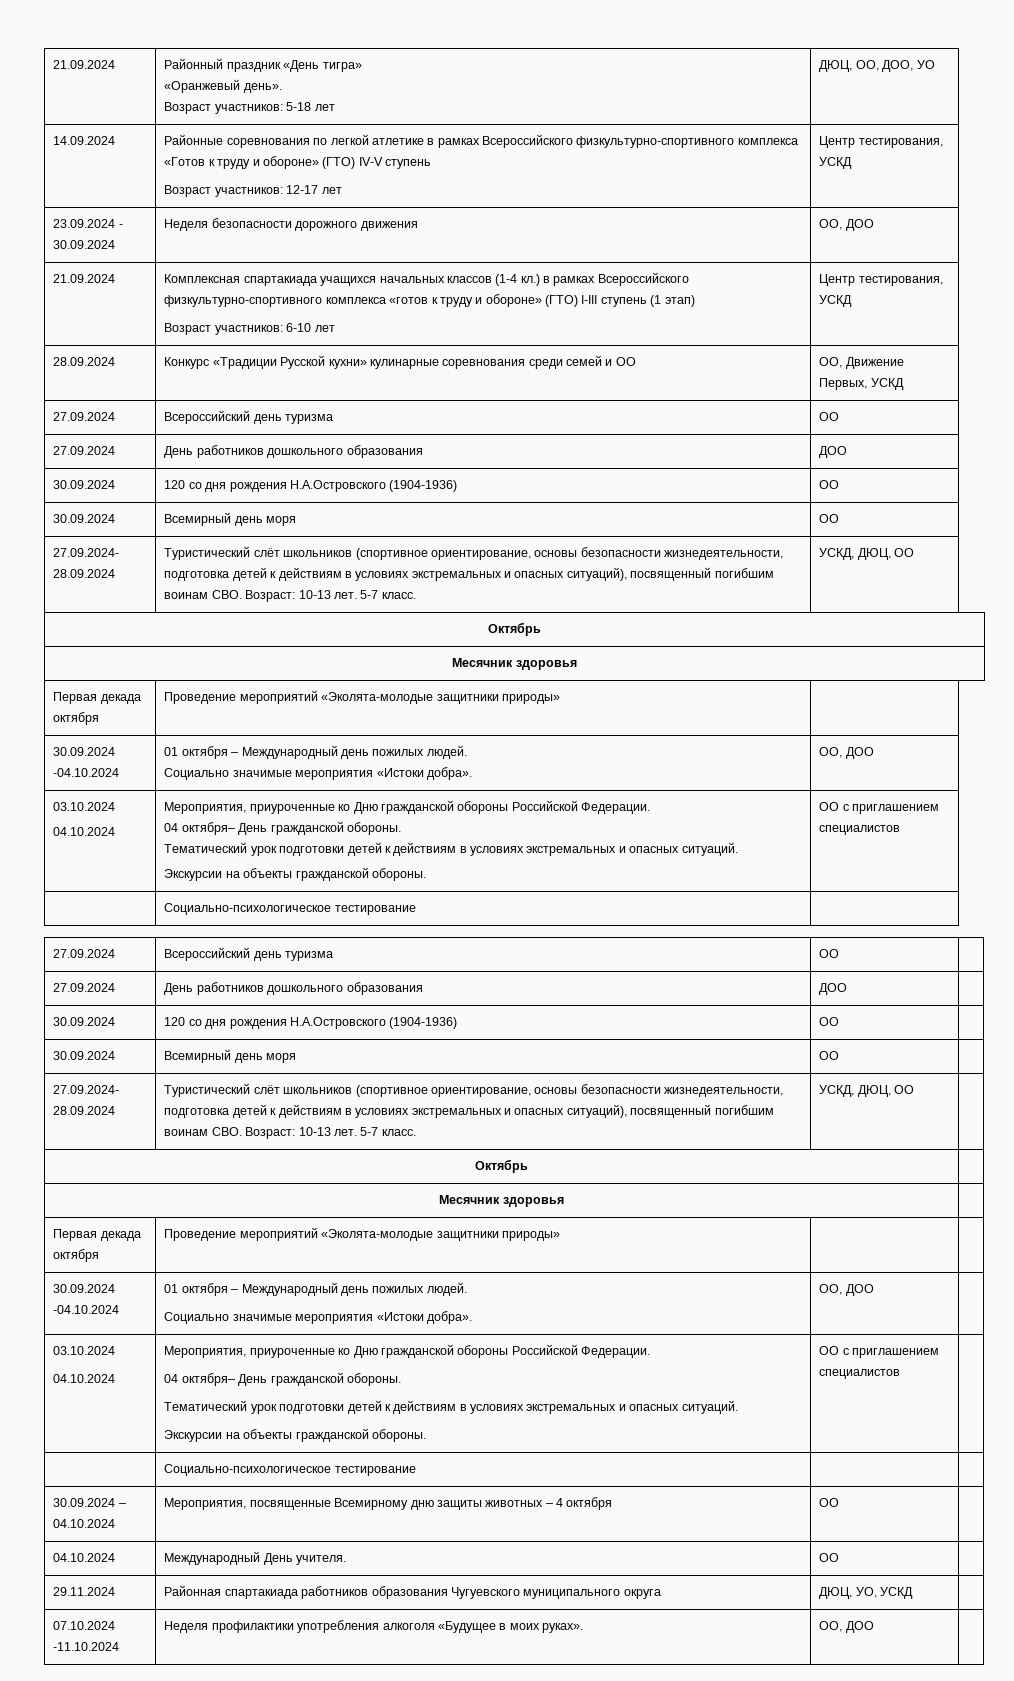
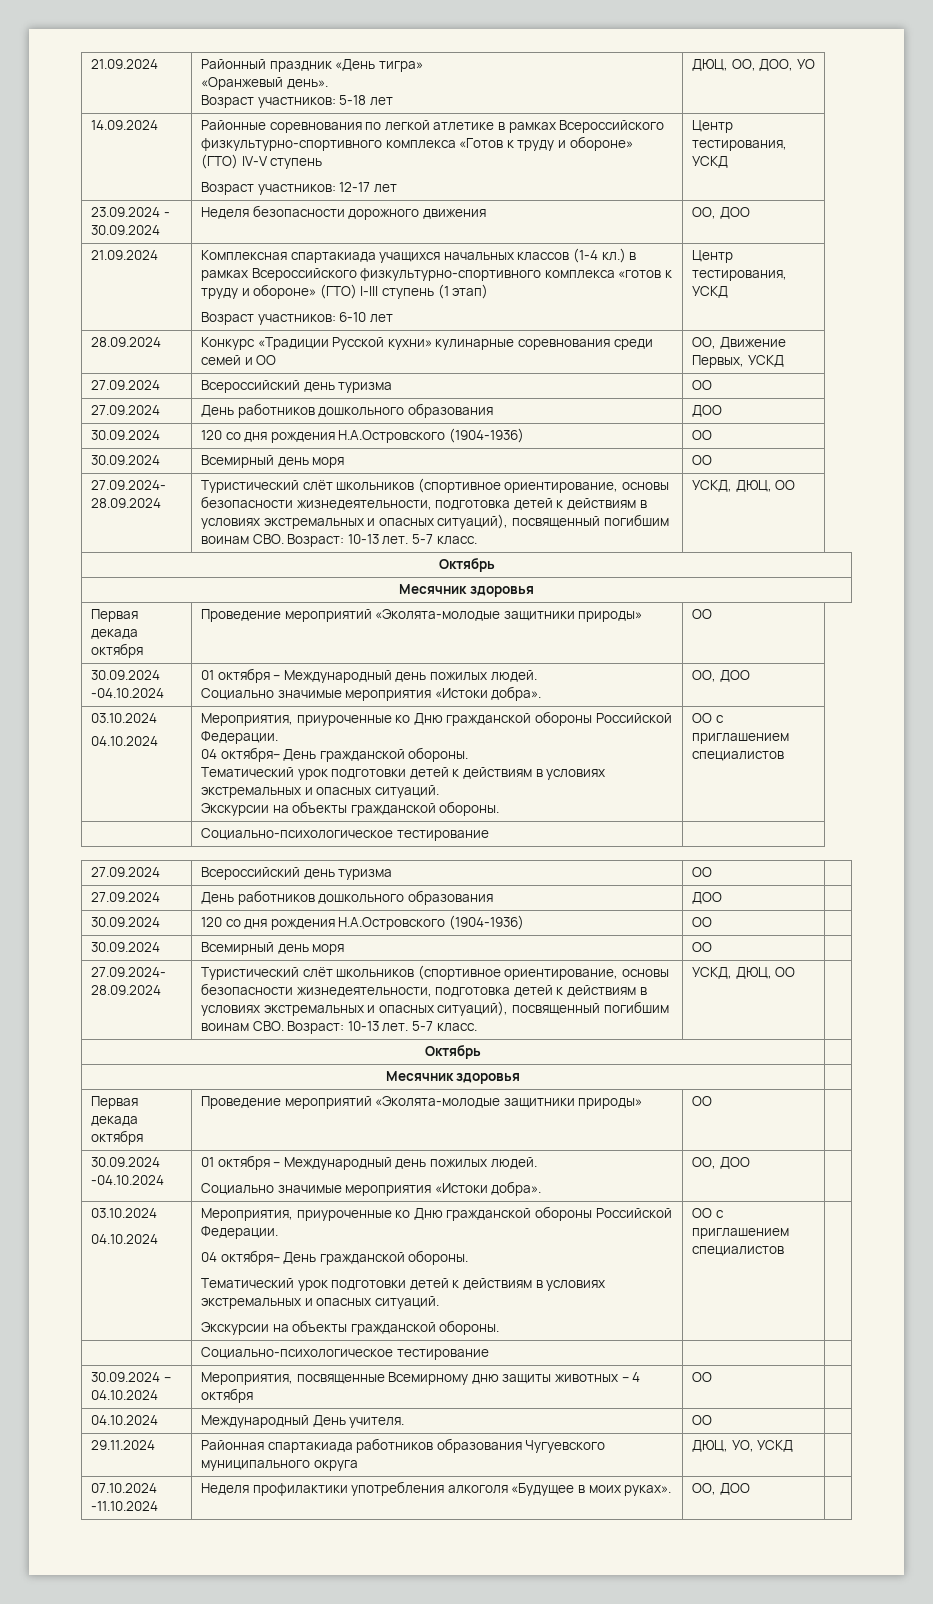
(560, 699) none -> [691,609,712,619] ОО
(560, 1236) none -> [691,1096,712,1106] ОО

